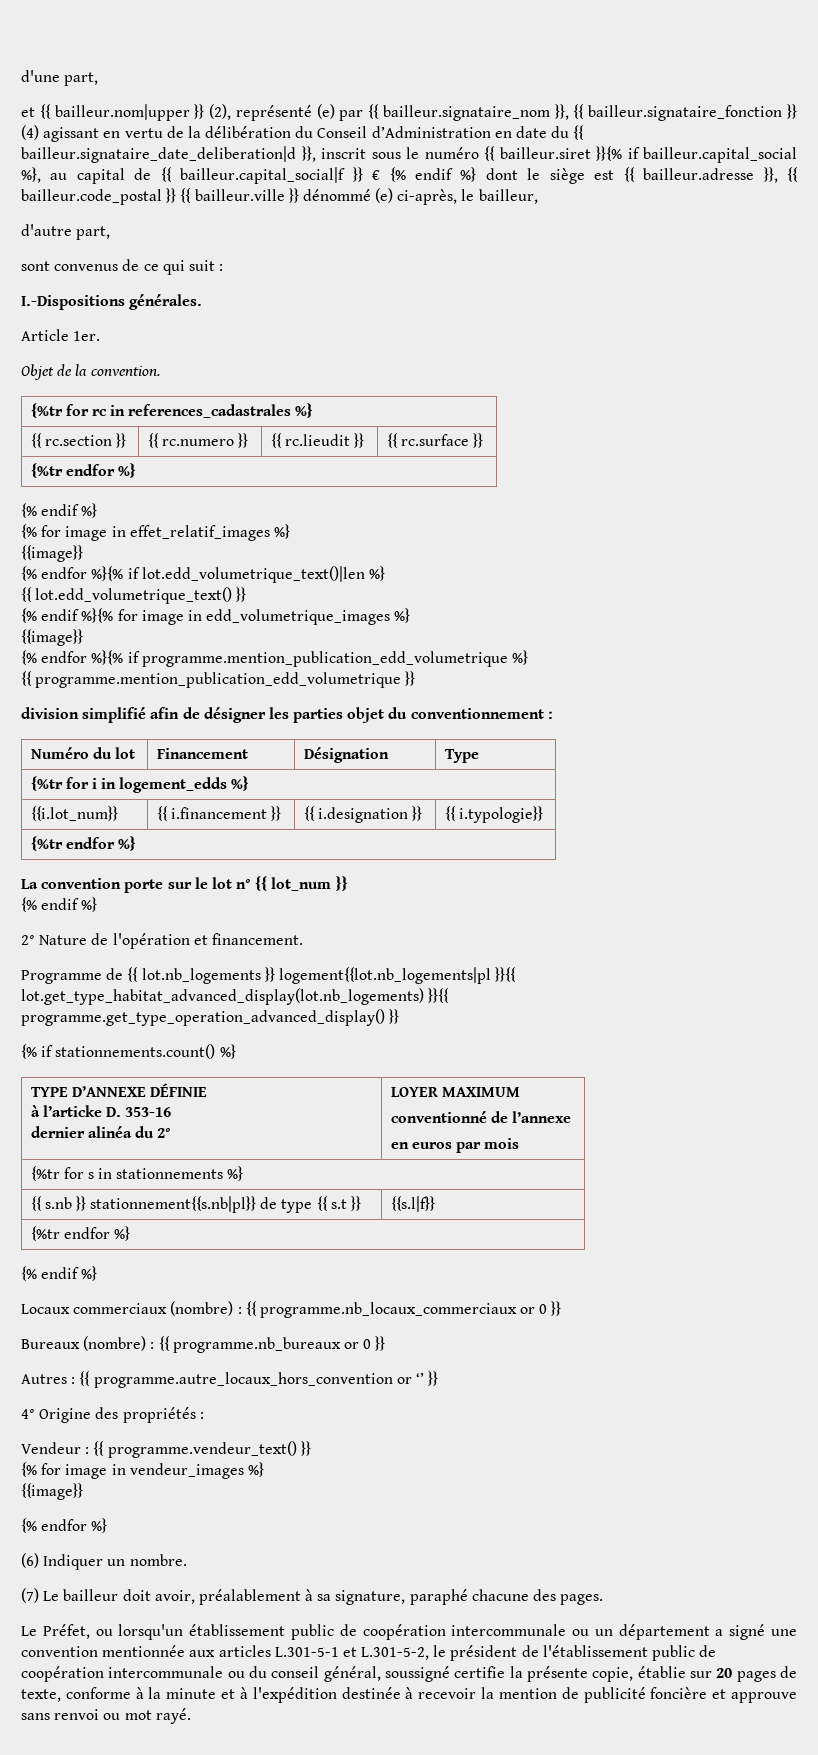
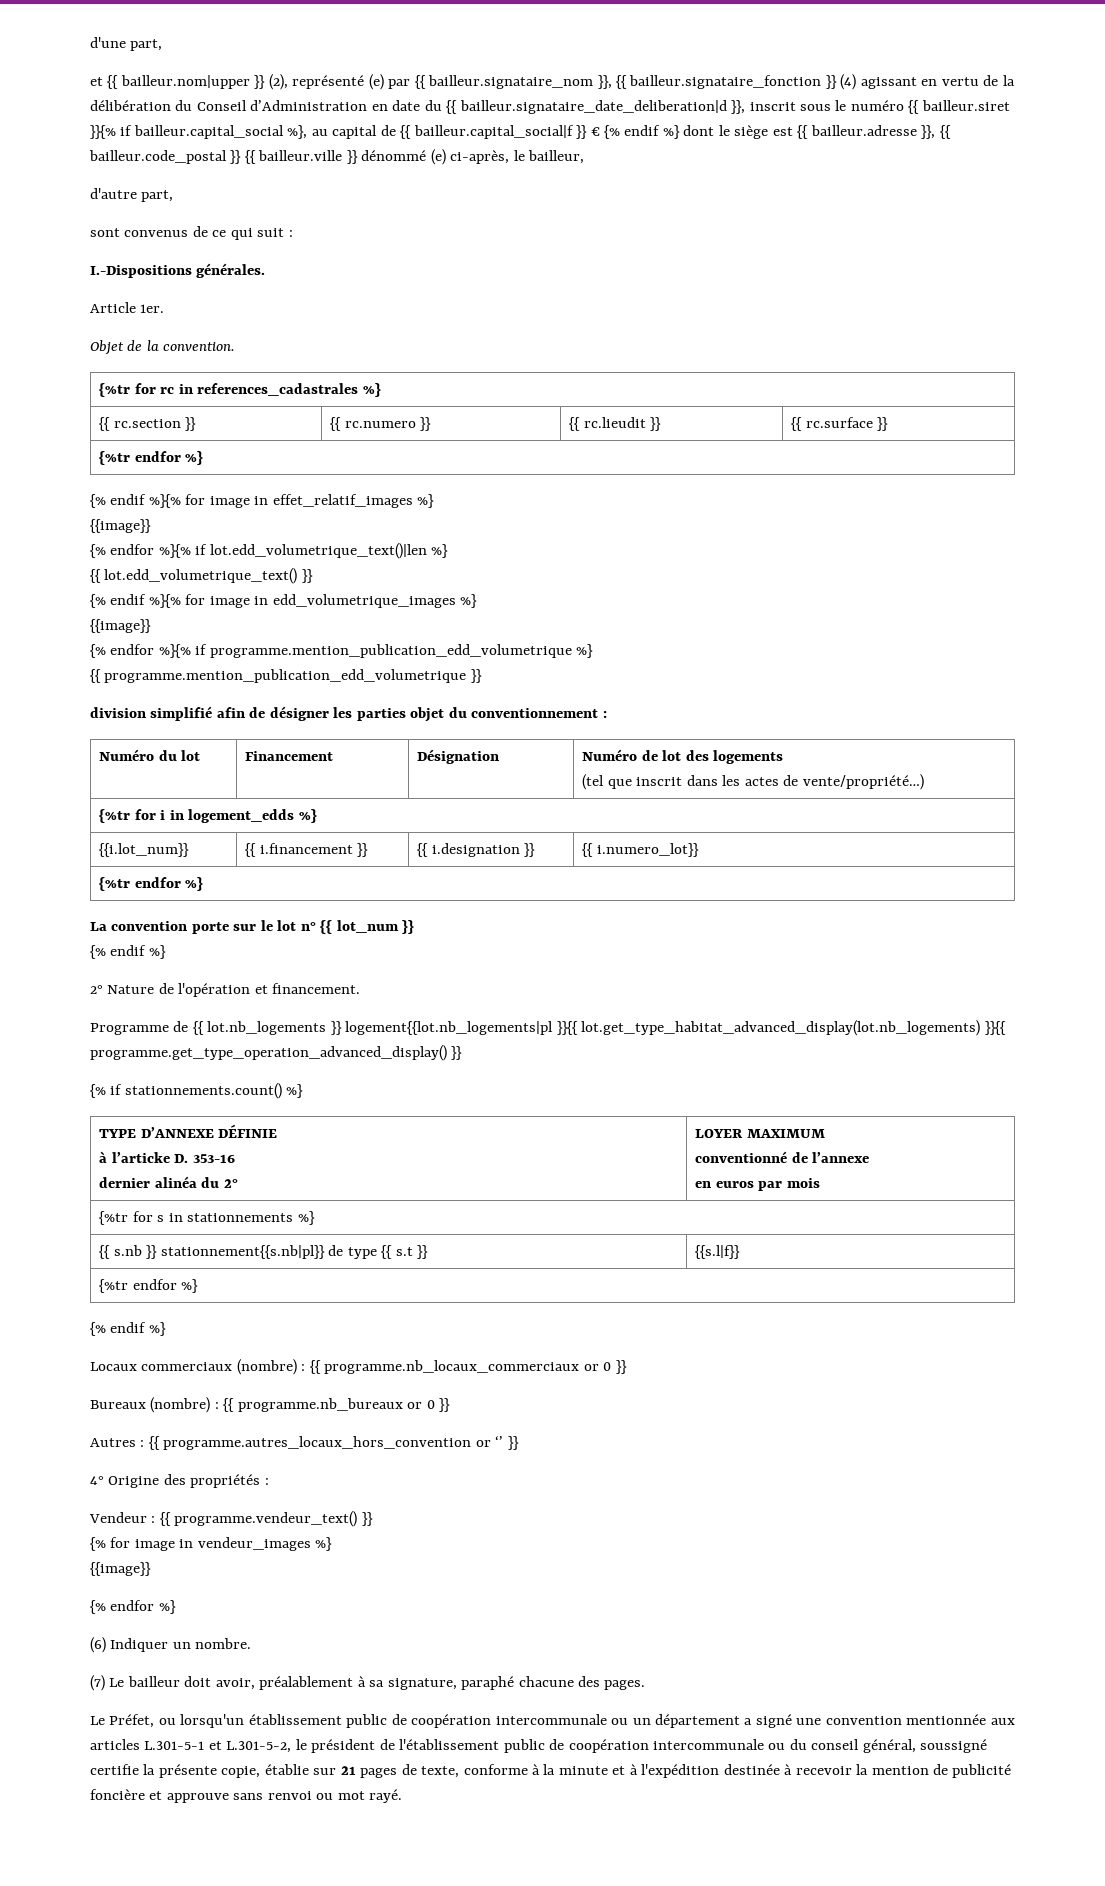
[81,503,98,518] [21,524,37,539] %} // {% -> [148,494,181,508] %}{%
[444,749,479,763] Type -> [582,749,784,764] [582,774,924,790] Numéro de lot des logements // (tel que inscrit dans les actes de vente/propriété…)
[458,806,543,823] i.typologie}} -> [596,843,699,857] i.numero_lot}}
[93,1372,393,1388] programme.autre_locaux_hors_convention -> [163,1436,472,1450] programme.autres_locaux_hors_convention
[716,1668,733,1678] 20 -> [340,1766,356,1775] 21

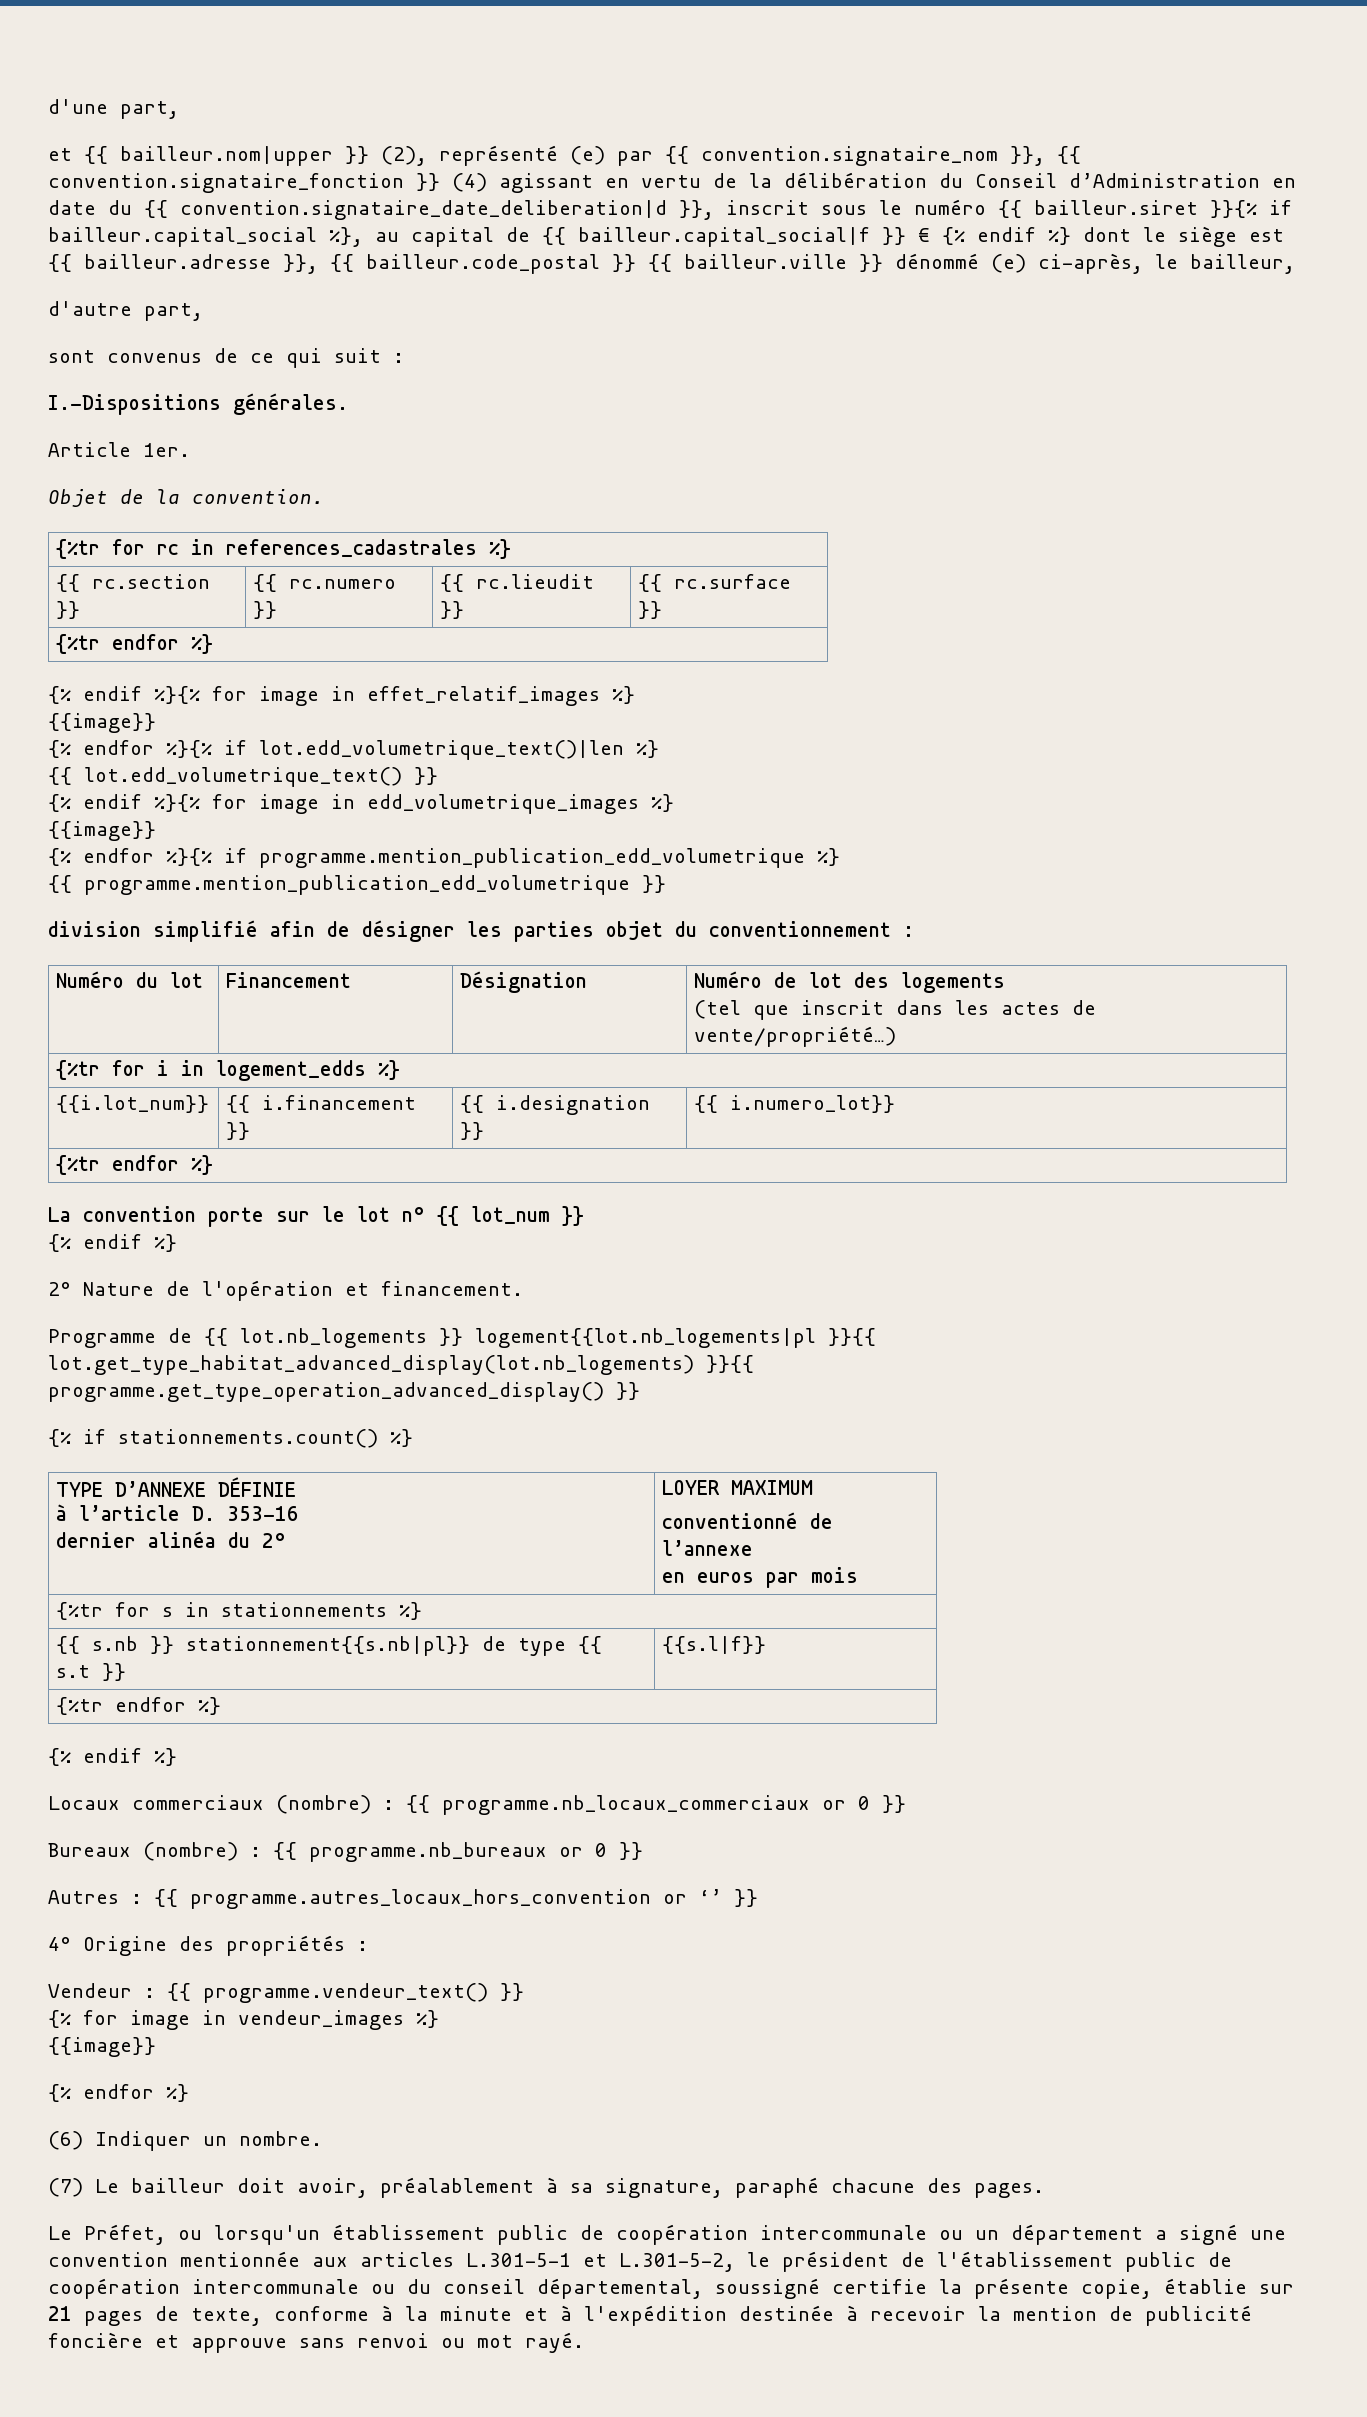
[428,75,822,89] bailleur.signataire_nom }}, {{ bailleur.signataire_fonction -> [701,146,1081,166] [48,173,404,193] convention.signataire_nom }}, {{ convention.signataire_fonction
[459,100,727,114] bailleur.signataire_date_deliberation|d -> [180,200,667,220] convention.signataire_date_deliberation|d
[111,1152,170,1163] l’articke -> [79,1505,181,1521] l’article
[862,1739,916,1753] général, -> [537,2278,703,2299] départemental,

